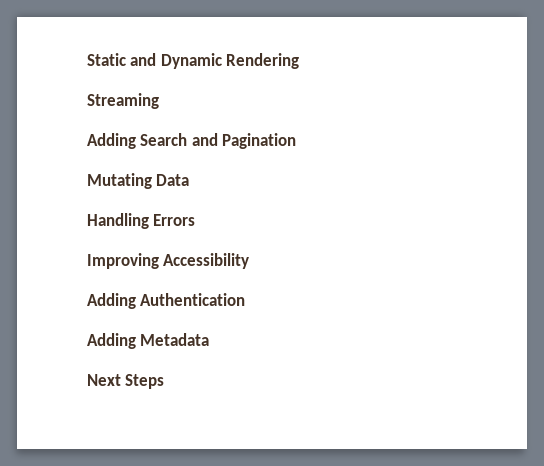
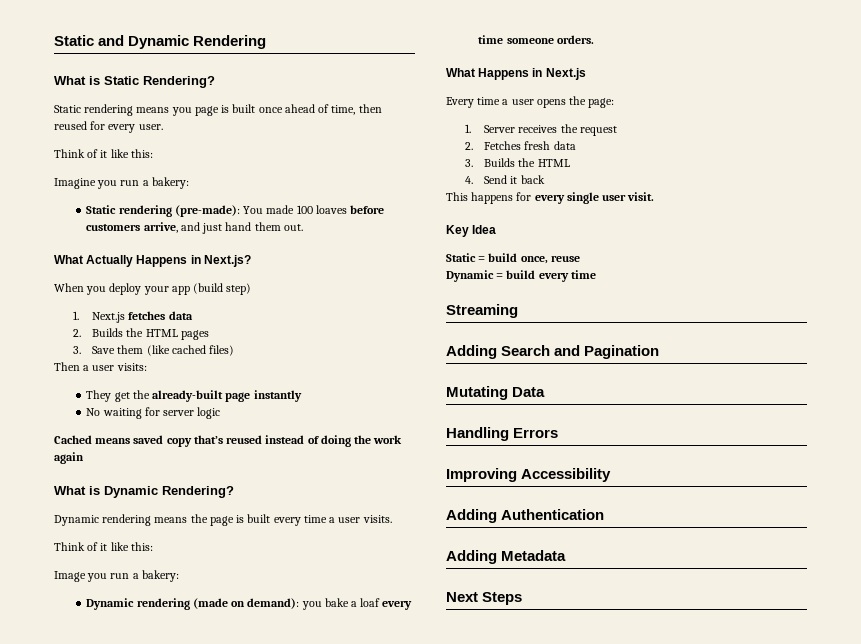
(300, 61) none -> [54,76,215,88] [54,104,382,116] [54,121,163,133] [54,149,153,158] [54,177,189,189] [86,205,384,217] [86,222,303,234] [54,255,251,267] [54,283,252,295] [73,311,193,323] [73,328,209,340] [73,345,235,356] [54,362,147,371] [86,390,302,402] [86,407,221,419] [54,435,403,447] [54,452,84,464] [54,486,234,498] [54,514,392,526] [54,542,153,551] [54,570,179,582] [86,598,413,610] [478,35,594,44] [446,68,586,80] [446,96,615,108] [465,124,617,136] [465,141,576,150] [465,158,570,167] [465,175,545,184] [446,192,655,204] [446,225,497,237] [446,253,580,264] [446,270,596,282] // What is Static Rendering? // Static rendering means you page is built once ahead of time, then reused for every user. // Think of it like this: // Imagine you run a bakery: // Static rendering (pre-made): You made 100 loaves before customers arrive, and just hand them out. // What Actually Happens in Next.js? // When you deploy your app (build step) // 1. Next.js fetches data // 2. Builds the HTML pages // 3. Save them (like cached files) // Then a user visits: // They get the already-built page instantly // No waiting for server logic // Cached means saved copy that’s reused instead of doing the work again // What is Dynamic Rendering? // Dynamic rendering means the page is built every time a user visits. // Think of it like this: // Image you run a bakery: // Dynamic rendering (made on demand): you bake a loaf every time someone orders. // What Happens in Next.js // Every time a user opens the page: // 1. Server receives the request // 2. Fetches fresh data // 3. Builds the HTML // 4. Send it back // This happens for every single user visit. // Key Idea // Static = build once, reuse // Dynamic = build every time

